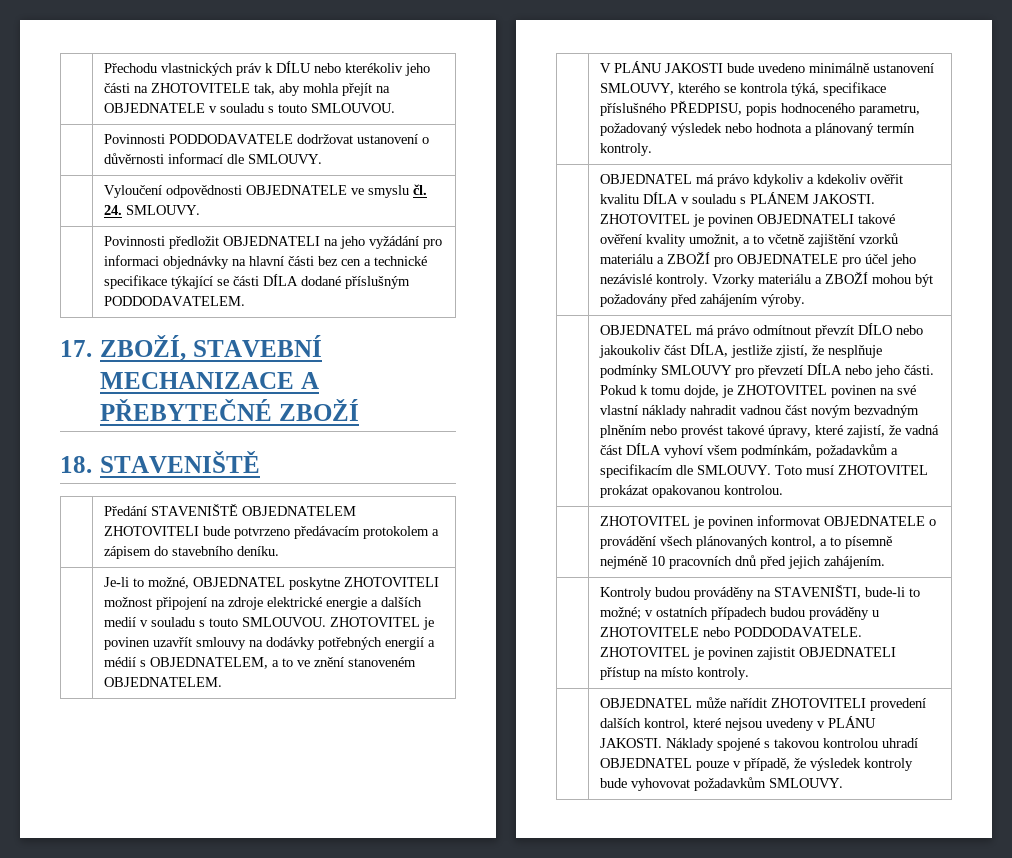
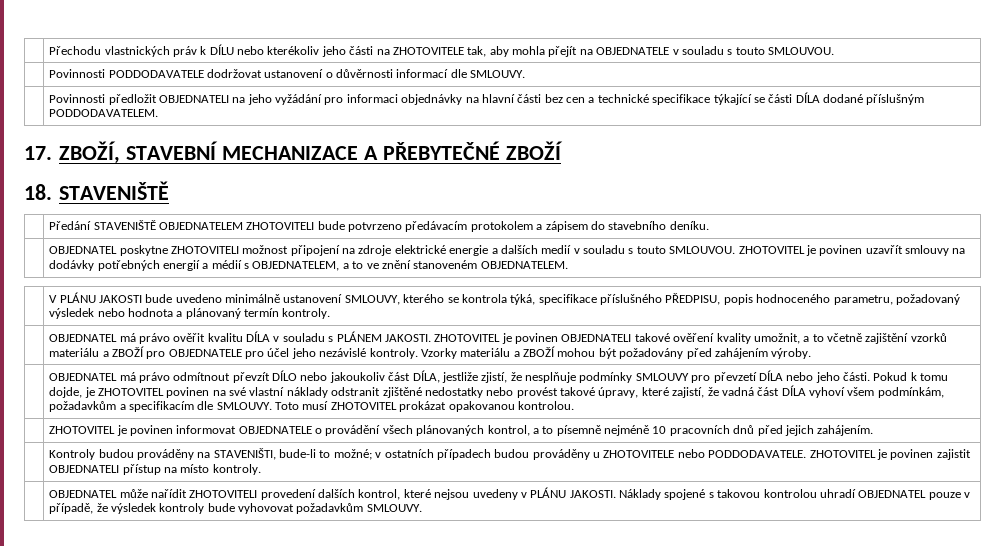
[104,184,428,198] [104,205,201,215] // | Vyloučení odpovědnosti OBJEDNATELE ve smyslu čl. 24. SMLOUVY. -> (526, 74) none
[104,577,190,589] Je-li to možné, -> (709, 225) none
[753,174,868,187] kdykoliv a kdekoliv -> (170, 338) none
[690,405,920,418] [600,425,648,438] nahradit vadnou část novým bezvadným plněním -> [331,387,483,398] odstranit zjištěné nedostatky

